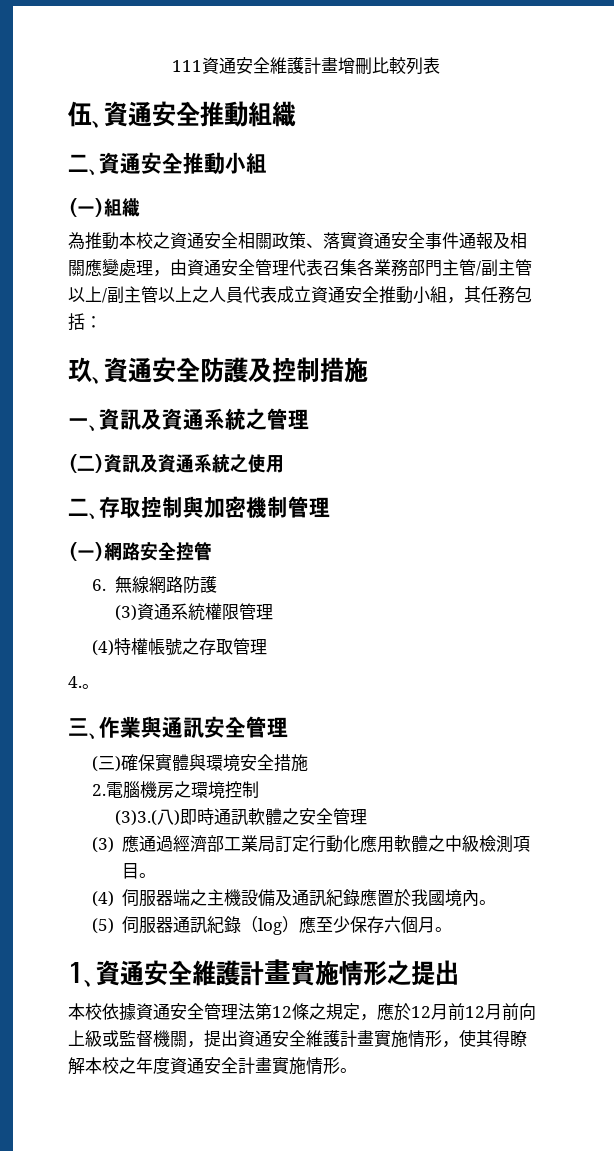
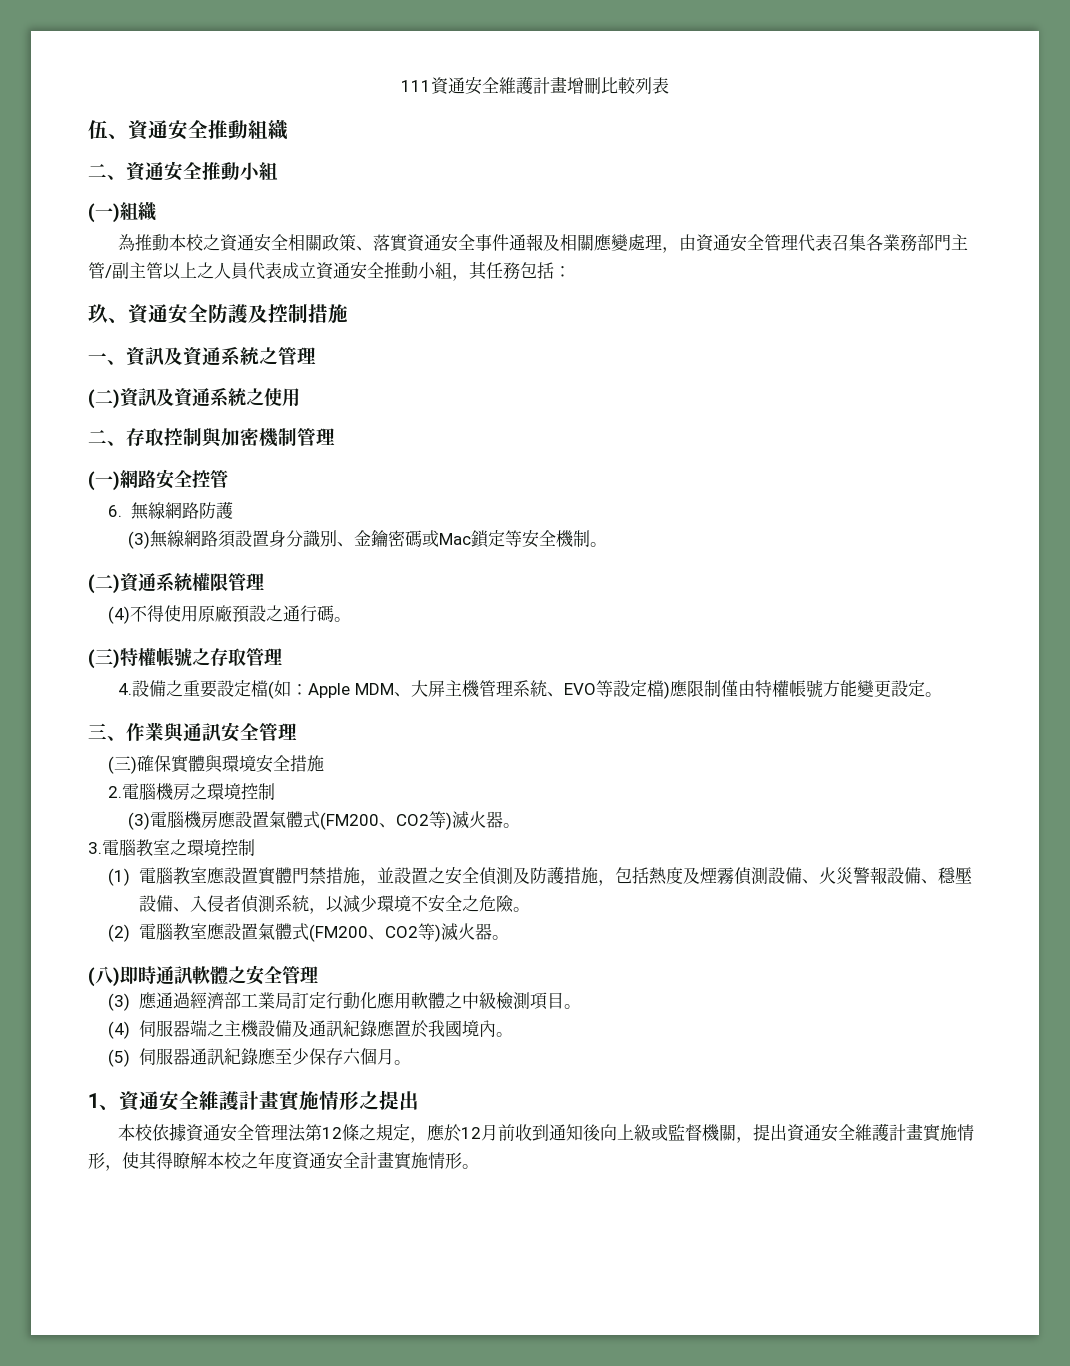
[102,286,192,304] /副主管以上 -> (197, 270) none
(138, 613) none -> [150,530,608,548] [88,574,120,594] 無線網路須設置身分識別、金鑰密碼或Mac鎖定等安全機制。 // (二)
(114, 648) none -> [130,605,352,623] [88,648,120,669] 不得使用原廠預設之通行碼。 // (三)
(82, 682) none -> [132,680,926,699] 設備之重要設定檔(如：Apple MDM、大屏主機管理系統、EVO等設定檔)應限制僅由特權帳號方能變更設定
[115,810,158,826] (3)3.( -> [128,811,521,830] [88,839,255,857] [108,866,972,886] [138,895,530,914] [108,923,509,942] [88,967,95,987] (3)電腦機房應設置氣體式(FM200、CO2等)滅火器。 // 3.電腦教室之環境控制 // (1)電腦教室應設置實體門禁措施，並設置之安全偵測及防護措施，包括熱度及煙霧偵測設備、火災警報設備、穩壓設備、入侵者偵測系統，以減少環境不安全之危險。 // (2)電腦教室應設置氣體式(FM200、CO2等)滅火器。 // (
[241,916,300,935] （log） -> (258, 1056) none
[465,1003,519,1021] 12月前 -> [515,1124,602,1141] 收到通知後

